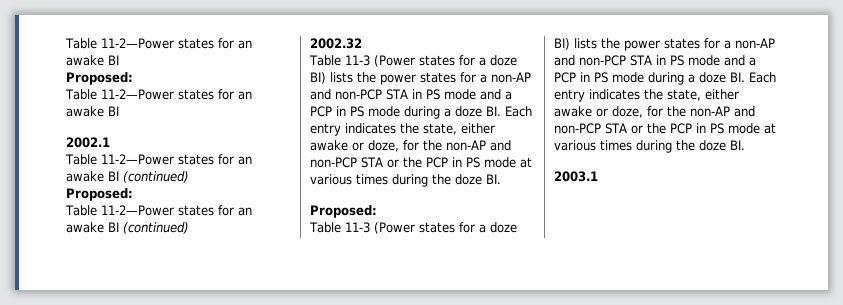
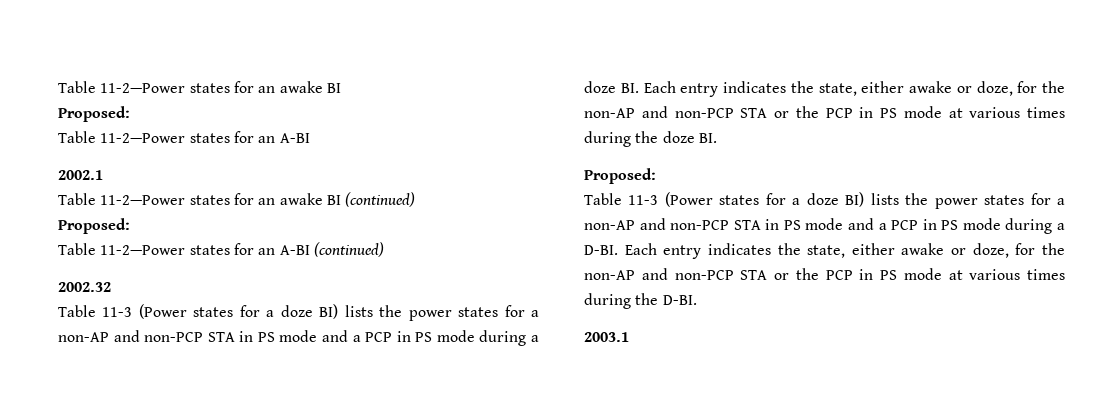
[66,106,119,117] awake BI -> [279,133,310,143] A-BI
[66,222,119,233] awake BI -> [279,245,310,255] A-BI
[699,72,745,83] doze BI. -> [584,245,618,255] D-BI.
[699,140,745,151] doze BI. -> [662,295,697,305] D-BI.

